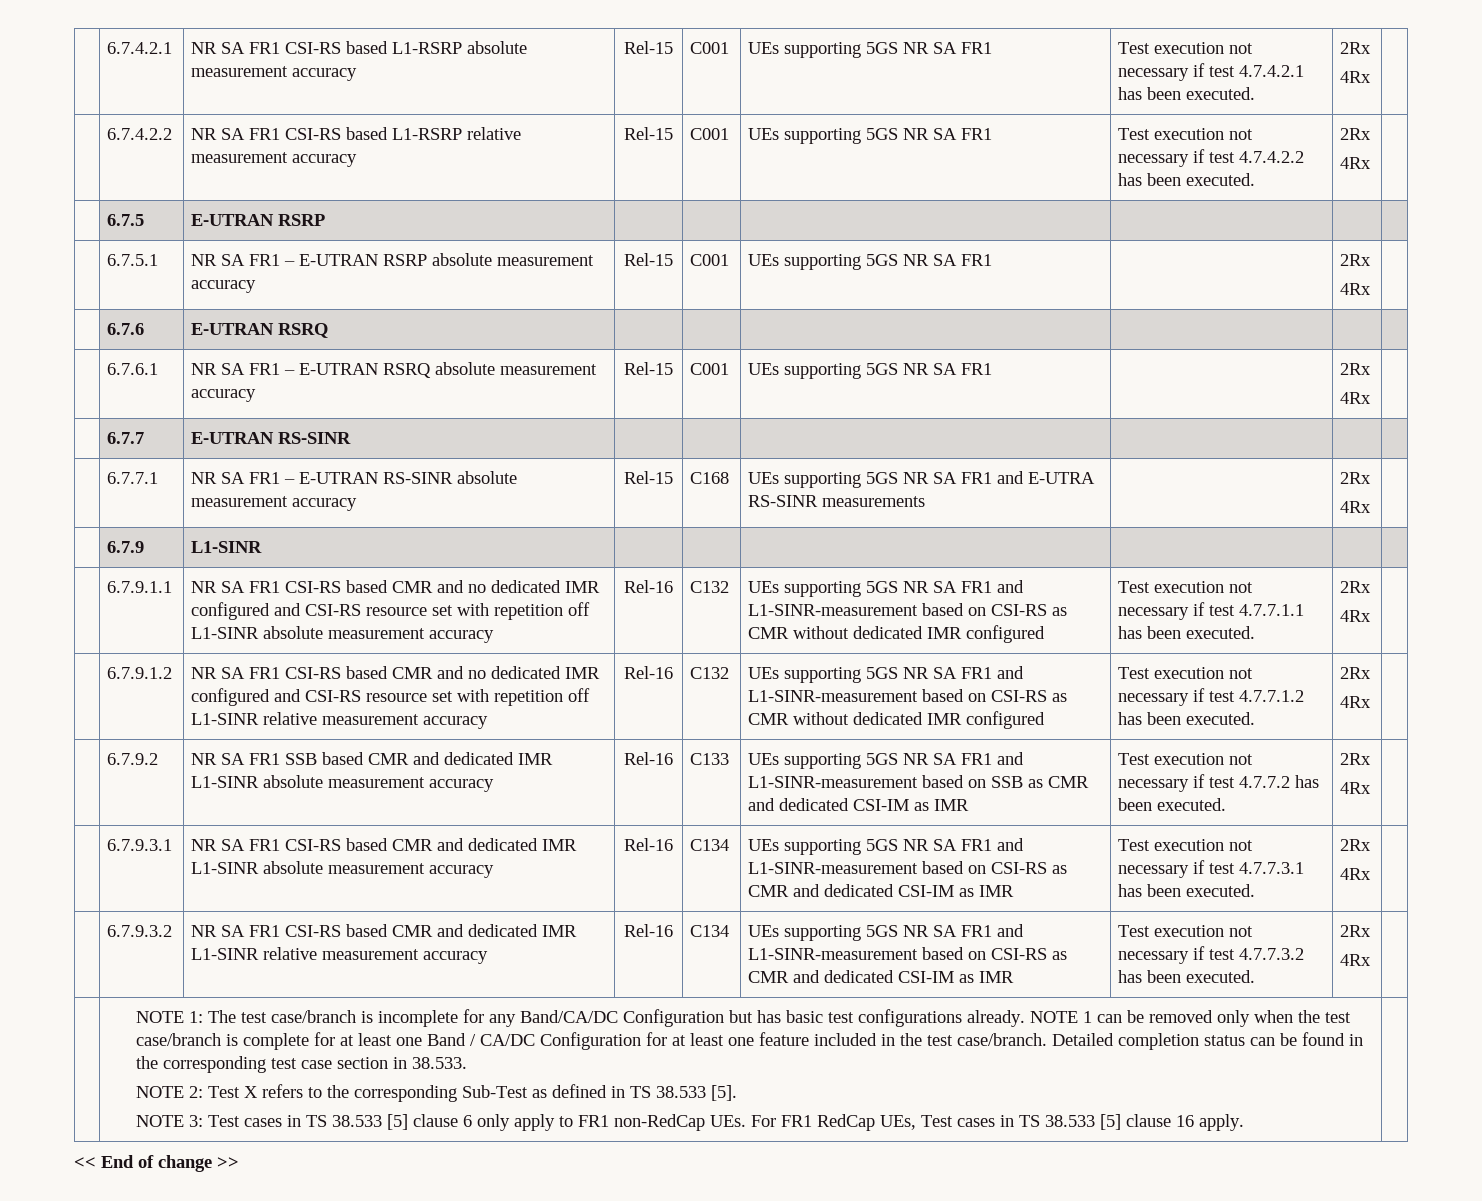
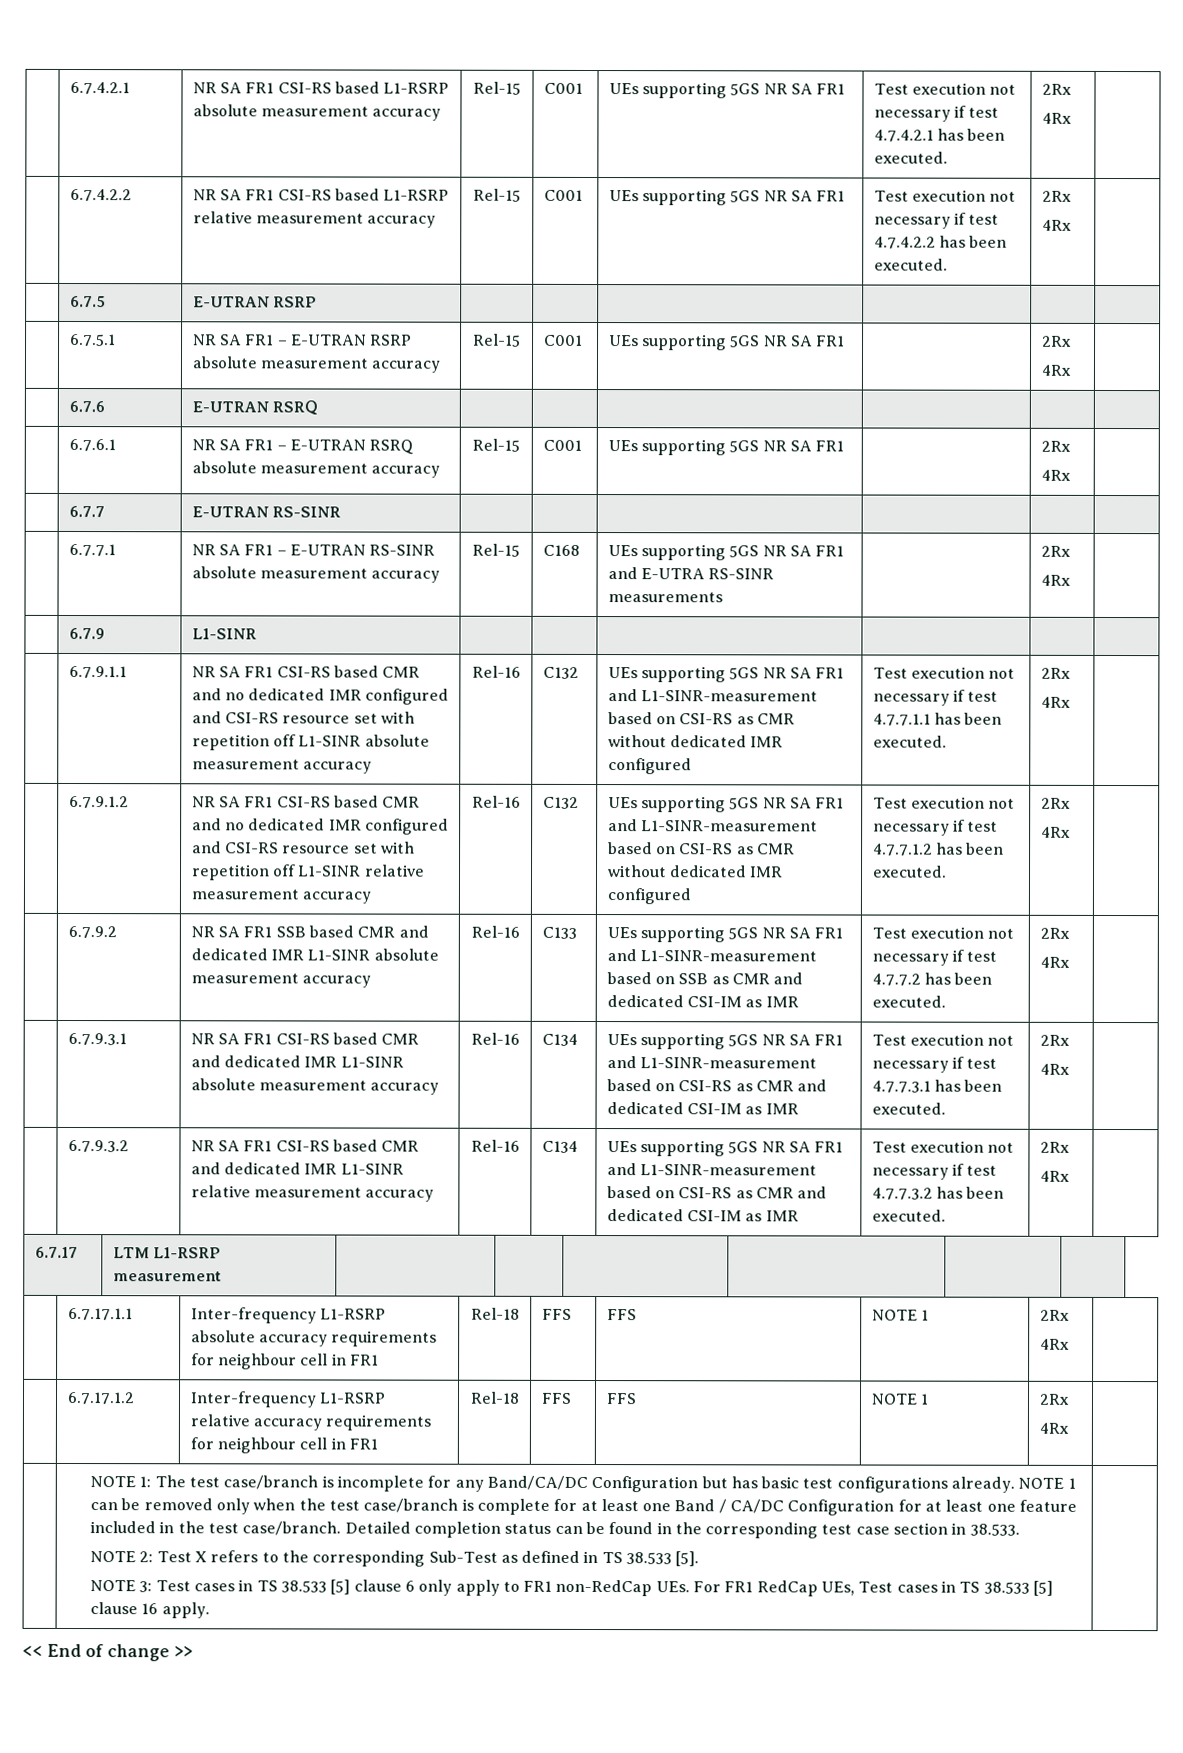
(1372, 960) none -> [34,1246,78,1259] [112,1247,222,1259] [112,1271,222,1282] [67,1307,133,1321] [190,1307,387,1324] [190,1330,438,1347] [190,1353,380,1370] [470,1307,520,1320] [541,1308,572,1320] [606,1309,637,1321] [871,1309,930,1321] [1039,1309,1070,1321] [1039,1338,1070,1350] [66,1391,135,1405] [189,1391,387,1408] [189,1414,432,1431] [189,1437,379,1454] [469,1391,520,1404] [540,1392,572,1404] [605,1393,637,1405] [870,1393,930,1405] [1038,1393,1070,1405] [1038,1422,1069,1434] // 6.7.17 | LTM L1-RSRP measurement | | | | | | // | 6.7.17.1.1 | Inter-frequency L1-RSRP absolute accuracy requirements for neighbour cell in FR1 | Rel-18 | FFS | FFS | NOTE 1 | 2Rx // 4Rx | // | 6.7.17.1.2 | Inter-frequency L1-RSRP relative accuracy requirements for neighbour cell in FR1 | Rel-18 | FFS | FFS | NOTE 1 | 2Rx // 4Rx |

